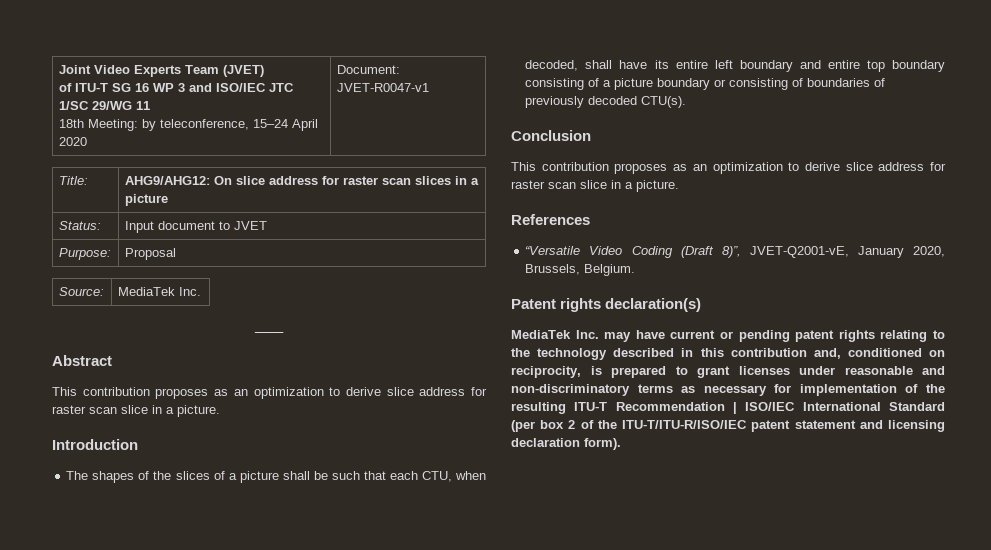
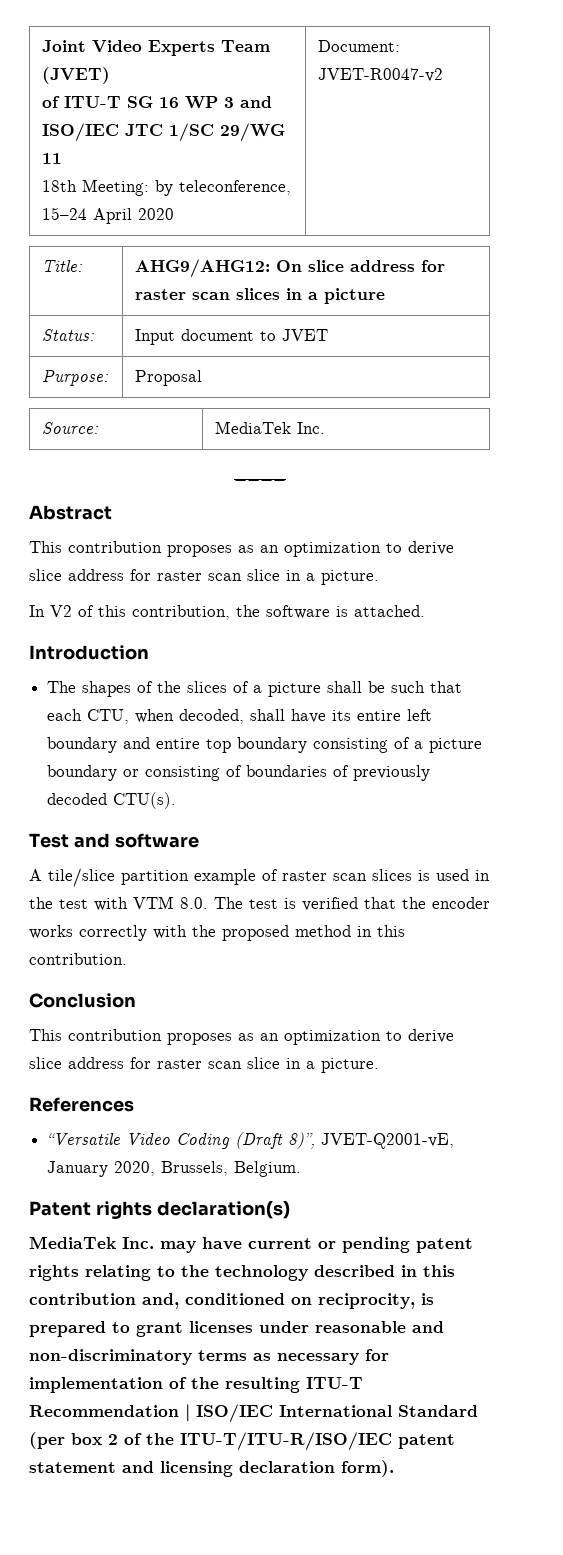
[336,83,429,92] JVET-R0047-v1 -> [318,68,444,82] JVET-R0047-v2
(220, 411) none -> [29,605,425,620] // In V2 of this contribution, the software is attached.
(687, 102) none -> [29,833,199,848] [29,868,490,887] [29,896,490,911] [29,925,405,941] [29,953,127,965] // Test and software // A tile/slice partition example of raster scan slices is used in the test with VTM 8.0. The test is verified that the encoder works correctly with the proposed method in this contribution.

